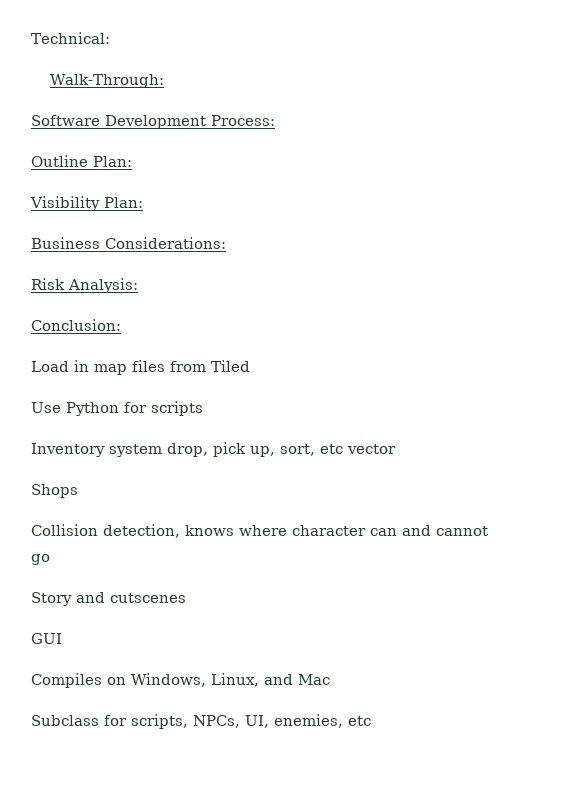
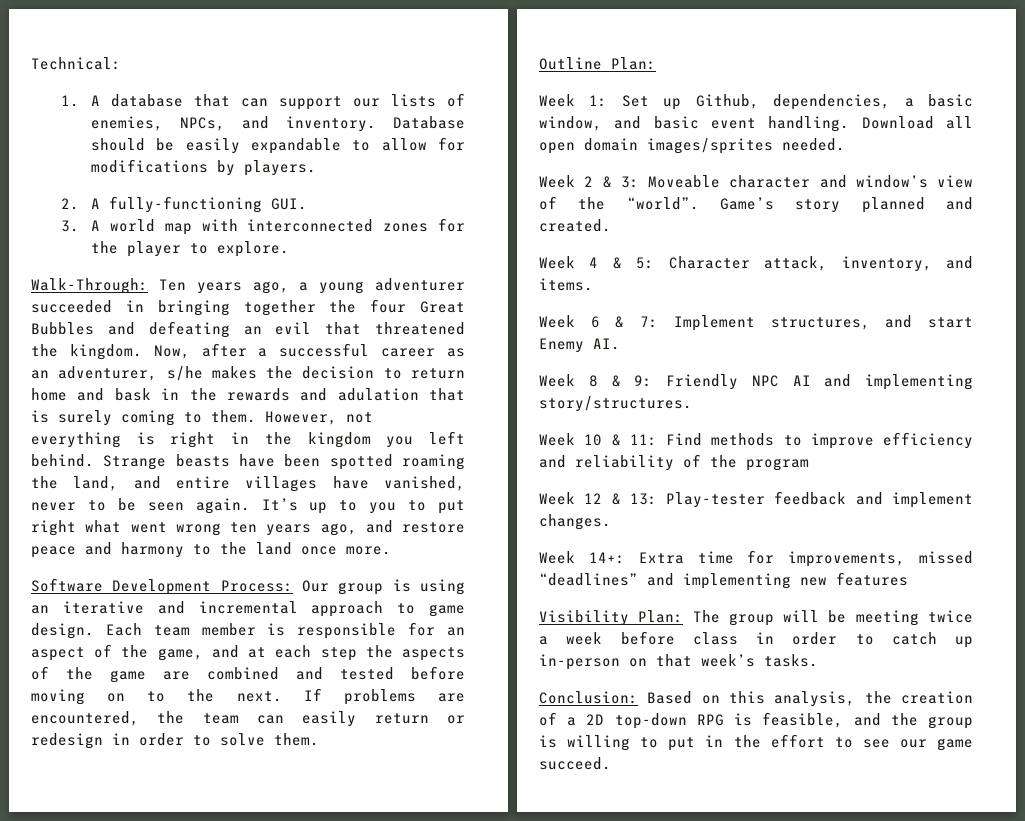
[50,74,165,88] [31,115,275,129] [31,155,132,167] [30,196,143,211] [31,237,226,249] [31,278,138,293] [31,319,121,331] [31,360,250,375] [31,401,203,416] [31,442,396,457] [31,484,78,498] [31,524,488,538] [31,554,50,565] [31,592,186,606] [31,633,62,644] [31,673,330,688] [31,714,371,729] Walk-Through: // Software Development Process: // Outline Plan: // Visibility Plan: // Business Considerations: // Risk Analysis: // Conclusion: // Load in map files from Tiled // Use Python for scripts // Inventory system drop, pick up, sort, etc vector // Shops // Collision detection, knows where character can and cannot go // Story and cutscenes // GUI // Compiles on Windows, Linux, and Mac // Subclass for scripts, NPCs, UI, enemies, etc -> [60,93,465,110] [90,116,465,132] [90,137,465,154] [90,159,316,176] [60,196,307,213] [60,218,465,235] [90,241,289,257] [31,278,465,294] [31,299,465,316] [31,321,465,338] [31,343,465,360] [31,366,465,381] [31,388,465,401] [31,410,373,426] [31,431,466,448] [31,454,465,470] [31,476,465,492] [31,498,465,514] [31,520,465,536] [31,542,391,558] [31,578,465,595] [31,601,465,617] [31,622,465,639] [31,644,466,661] [31,666,465,683] [31,688,466,705] [31,711,465,727] [31,733,319,749] [539,57,656,70] [539,94,973,110] [539,116,973,132] [539,138,845,154] [539,175,973,188] [539,196,973,213] [539,219,611,232] [539,256,973,272] [539,278,593,291] [539,315,973,331] [539,338,620,353] [539,374,973,390] [539,396,692,412] [539,432,973,449] [539,454,809,471] [539,491,973,508] [539,514,611,530] [539,550,973,567] [539,572,908,589] [539,610,973,626] [539,631,973,648] [539,654,818,670] [539,691,973,707] [539,712,973,729] [539,734,973,751] [539,757,611,770] 1. A database that can support our lists of enemies, NPCs, and inventory. Database should be easily expandable to allow for modifications by players. // 2. A fully-functioning GUI. // 3. A world map with interconnected zones for the player to explore. // Walk-Through: Ten years ago, a young adventurer succeeded in bringing together the four Great Bubbles and defeating an evil that threatened the kingdom. Now, after a successful career as an adventurer, s/he makes the decision to return home and bask in the rewards and adulation that is surely coming to them. However, not everything is right in the kingdom you left behind. Strange beasts have been spotted roaming the land, and entire villages have vanished, never to be seen again. It’s up to you to put right what went wrong ten years ago, and restore peace and harmony to the land once more. // Software Development Process: Our group is using an iterative and incremental approach to game design. Each team member is responsible for an aspect of the game, and at each step the aspects of the game are combined and tested before moving on to the next. If problems are encountered, the team can easily return or redesign in order to solve them. // Outline Plan: // Week 1: Set up Github, dependencies, a basic window, and basic event handling. Download all open domain images/sprites needed. // Week 2 & 3: Moveable character and window’s view of the “world”. Game’s story planned and created. // Week 4 & 5: Character attack, inventory, and items. // Week 6 & 7: Implement structures, and start Enemy AI. // Week 8 & 9: Friendly NPC AI and implementing story/structures. // Week 10 & 11: Find methods to improve efficiency and reliability of the program // Week 12 & 13: Play-tester feedback and implement changes. // Week 14+: Extra time for improvements, missed “deadlines” and implementing new features // Visibility Plan: The group will be meeting twice a week before class in order to catch up in-person on that week’s tasks. // Conclusion: Based on this analysis, the creation of a 2D top-down RPG is feasible, and the group is willing to put in the effort to see our game succeed.

